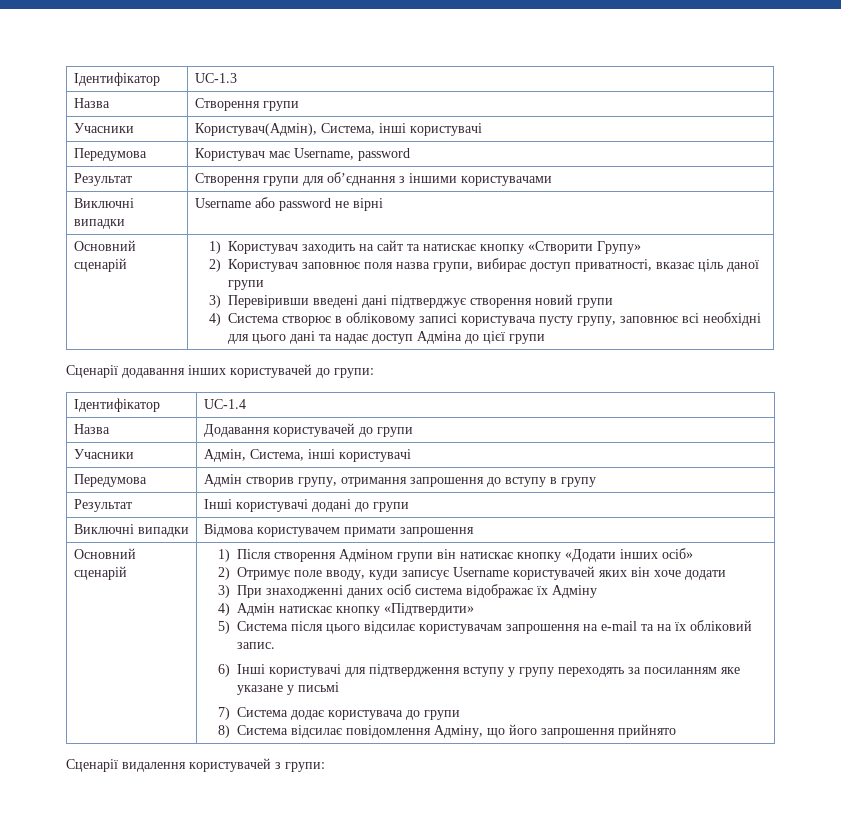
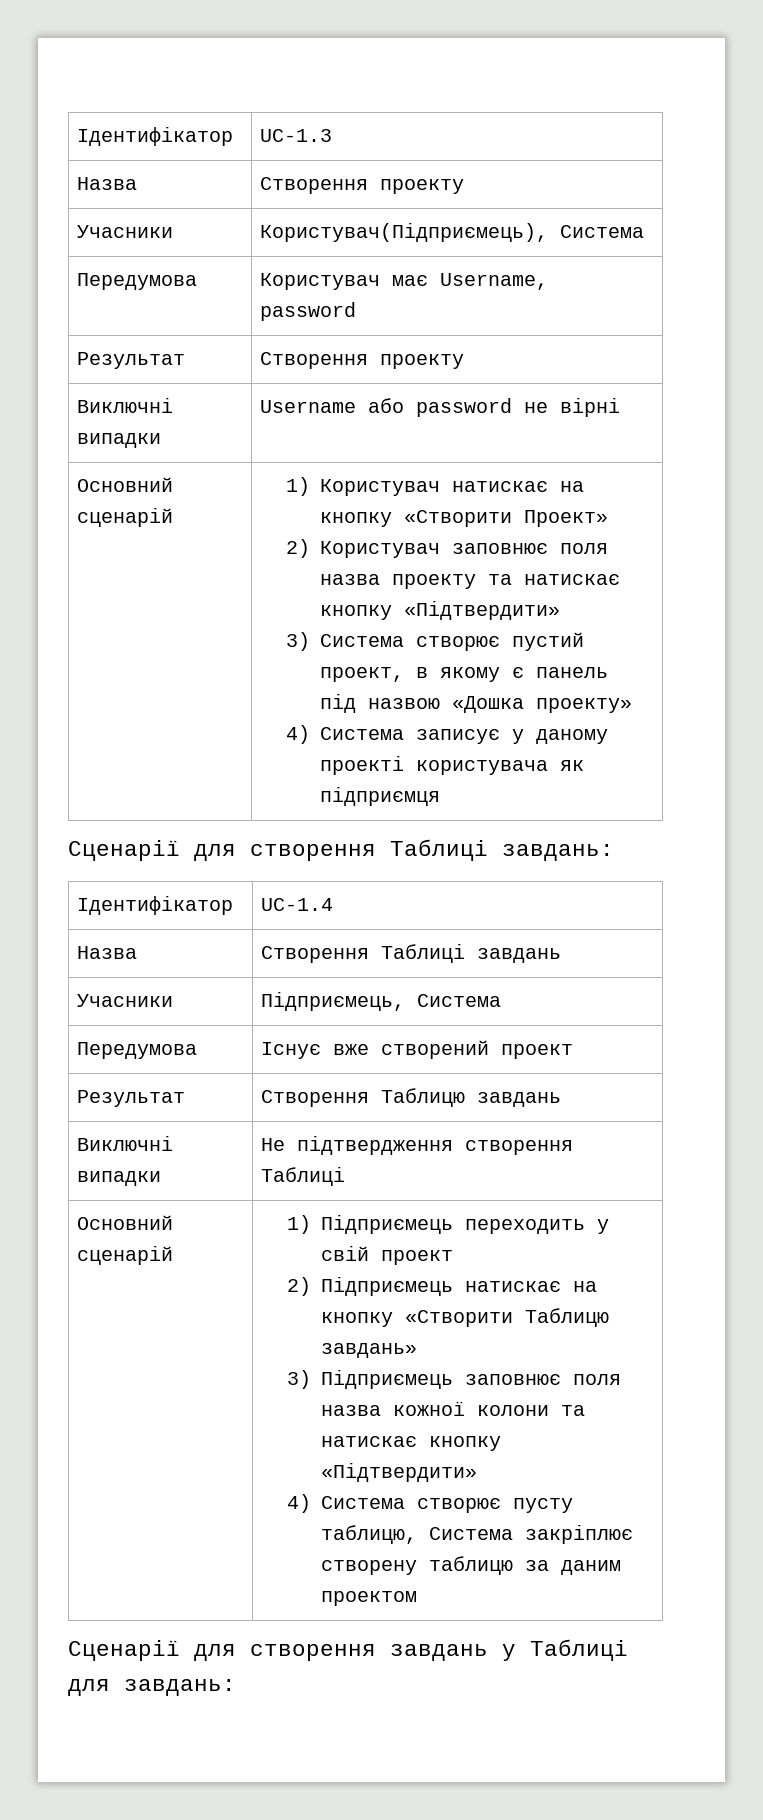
[262,101,299,111] [73,123,134,133] [194,123,482,136] групи // Учасники | Користувач(Адмін), Система, інші користувачі -> [380,179,465,194] [77,225,174,238] [260,223,645,242] проекту // Учасники | Користувач(Підприємець), Система
[262,172,552,186] групи для об’єднання з іншими користувачами -> [380,354,465,369] проекту
[301,240,641,254] заходить на сайт та натискає кнопку «Створити Групу» -> [451,481,584,492] [319,510,608,527] натискає на кнопку «Створити Проект»
[432,258,759,272] [227,280,264,290] [208,294,613,308] [208,312,761,326] [227,331,545,344] [66,364,374,378] [73,398,160,412] [203,399,246,409] [73,424,110,434] [203,423,413,437] [73,449,134,459] [203,449,411,462] [73,474,147,487] [203,474,596,487] [73,499,132,512] [203,499,409,512] [73,524,189,537] [203,524,474,537] [73,548,136,559] [73,566,127,580] [217,548,693,562] [217,566,726,580] [217,584,597,598] [217,603,474,616] [217,620,752,634] [236,642,275,649] [217,664,740,677] [236,682,339,695] [217,707,460,720] [217,724,676,738] [66,758,325,772] групи, вибирає доступ приватності, вказає ціль даної групи // 3) Перевіривши введені дані підтверджує створення новий групи // 4) Система створює в обліковому записі користувача пусту групу, заповнює всі необхідні для цього дані та надає доступ Адміна до цієї групи // Сценарії додавання інших користувачей до групи: // Ідентифікатор | UC-1.4 // Назва | Додавання користувачей до групи // Учасники | Адмін, Система, інші користувачі // Передумова | Адмін створив групу, отримання запрошення до вступу в групу // Результат | Інші користувачі додані до групи // Виключні випадки | Відмова користувачем примати запрошення // Основний сценарій | 1) Після створення Адміном групи він натискає кнопку «Додати інших осіб» // 2) Отримує поле вводу, куди записує Username користувачей яких він хоче додати // 3) При знаходженні даних осіб система відображає їх Адміну // 4) Адмін натискає кнопку «Підтвердити» // 5) Система після цього відсилає користувачам запрошення на e-mail та на їх обліковий запис. // 6) Інші користувачі для підтвердження вступу у групу переходять за посиланням яке указане у письмі // 7) Система додає користувача до групи // 8) Система відсилає повідомлення Адміну, що його запрошення прийнято // Сценарії видалення користувачей з групи: -> [391,574,620,589] [319,601,560,620] [285,632,584,651] [319,667,608,682] [319,694,632,713] [285,725,608,744] [319,756,584,775] [319,787,440,806] [68,839,614,861] [77,896,234,915] [261,898,334,911] [77,946,138,959] [261,944,562,963] [77,994,174,1007] [261,992,502,1011] [77,1042,198,1059] [261,1040,574,1059] [77,1090,186,1107] [261,1088,562,1107] [77,1136,174,1151] [77,1171,162,1186] [261,1136,574,1155] [261,1167,346,1186] [77,1215,174,1230] [77,1246,174,1265] [286,1215,609,1234] [320,1246,453,1265] [286,1277,597,1296] [320,1308,609,1327] [320,1343,417,1358] [286,1370,621,1389] [320,1401,585,1416] [320,1436,501,1451] [320,1463,477,1482] [286,1494,573,1513] [320,1525,633,1544] [320,1556,621,1575] [320,1591,417,1606] [68,1639,628,1661] [68,1679,236,1696] проекту та натискає кнопку «Підтвердити» // 3) Система створює пустий проект, в якому є панель під назвою «Дошка проекту» // 4) Система записує у даному проекті користувача як підприємця // Сценарії для створення Таблиці завдань: // Ідентифікатор | UC-1.4 // Назва | Створення Таблиці завдань // Учасники | Підприємець, Система // Передумова | Існує вже створений проект // Результат | Створення Таблицю завдань // Виключні випадки | Не підтвердження створення Таблиці // Основний сценарій | 1) Підприємець переходить у свій проект // 2) Підприємець натискає на кнопку «Створити Таблицю завдань» // 3) Підприємець заповнює поля назва кожної колони та натискає кнопку «Підтвердити» // 4) Система створює пусту таблицю, Система закріплює створену таблицю за даним проектом // Сценарії для створення завдань у Таблиці для завдань:

